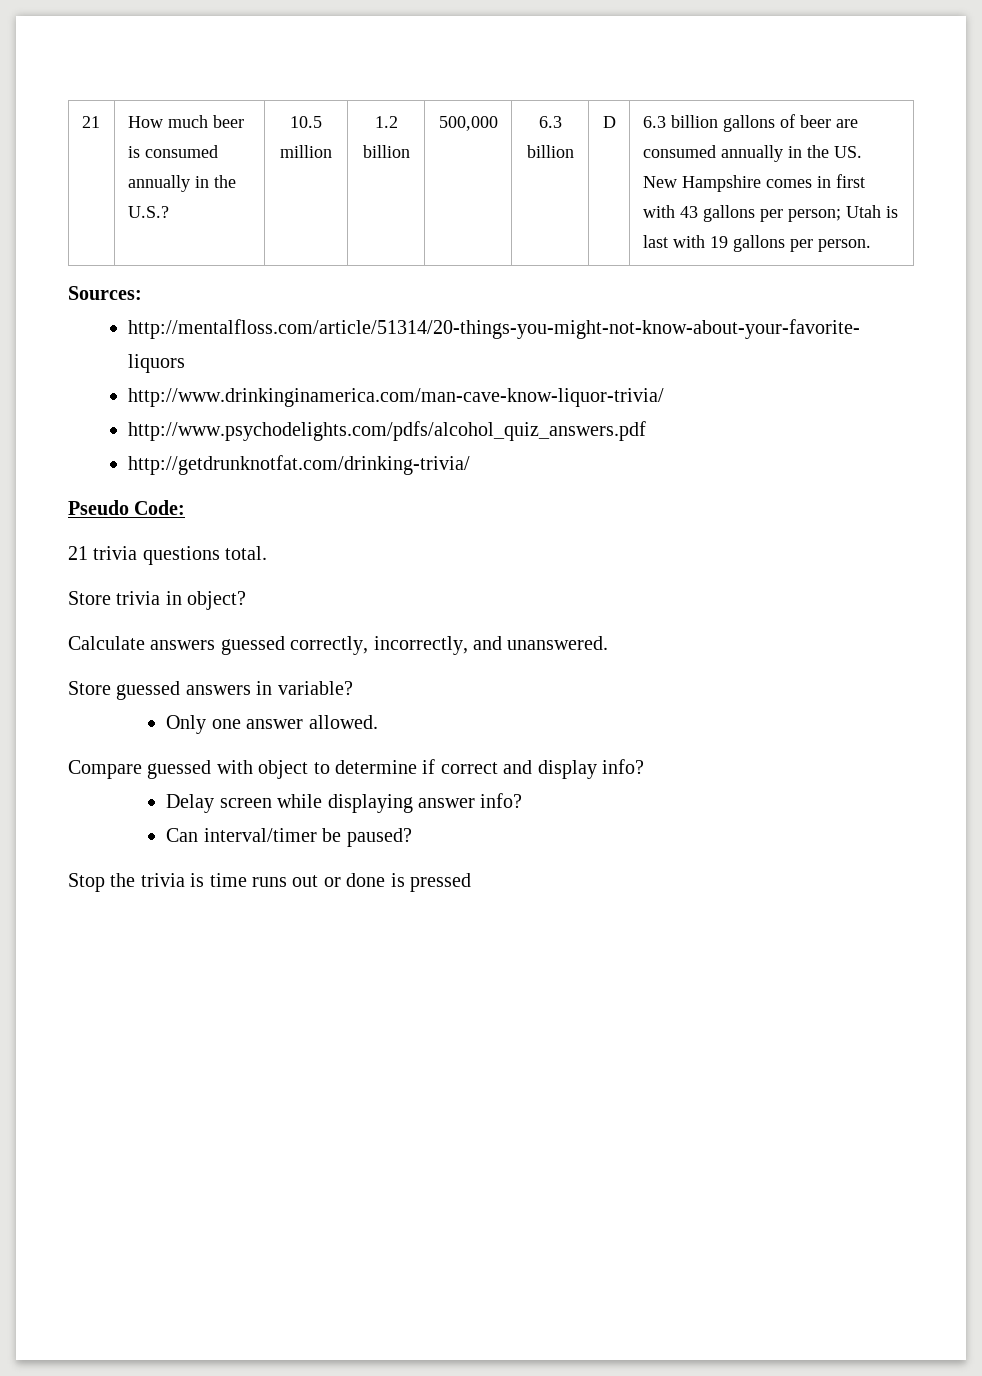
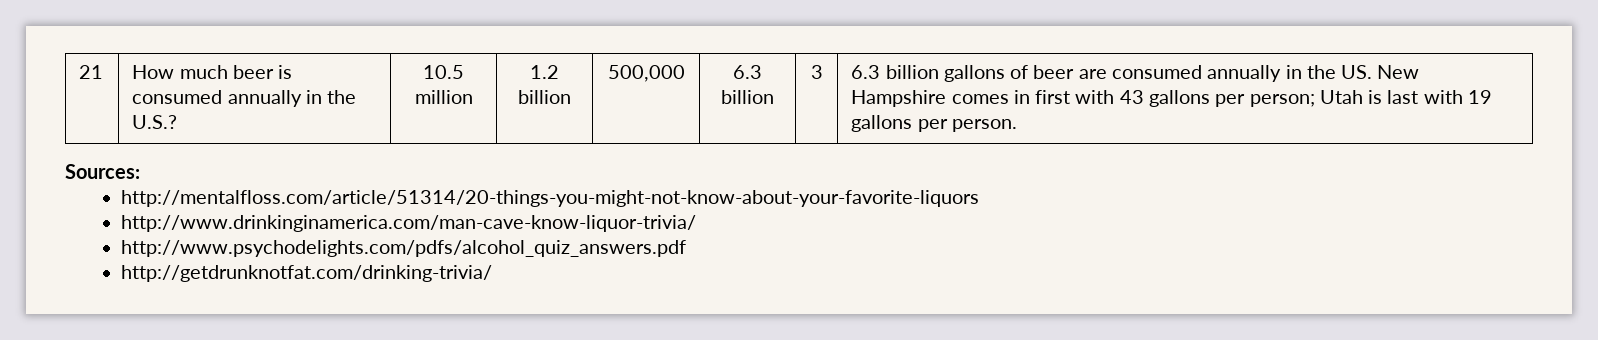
[602,116,616,128] D -> [810,65,823,79] 3
[68,500,186,515] [68,546,268,565] [68,591,247,610] [68,636,609,655] [68,681,353,700] [166,715,378,734] [68,759,644,779] [166,793,523,813] [166,828,412,847] [68,873,471,892] // Pseudo Code: // 21 trivia questions total. // Store trivia in object? // Calculate answers guessed correctly, incorrectly, and unanswered. // Store guessed answers in variable? // Only one answer allowed. // Compare guessed with object to determine if correct and display info? // Delay screen while displaying answer info? // Can interval/timer be paused? // Stop the trivia is time runs out or done is pressed -> (492, 273) none

